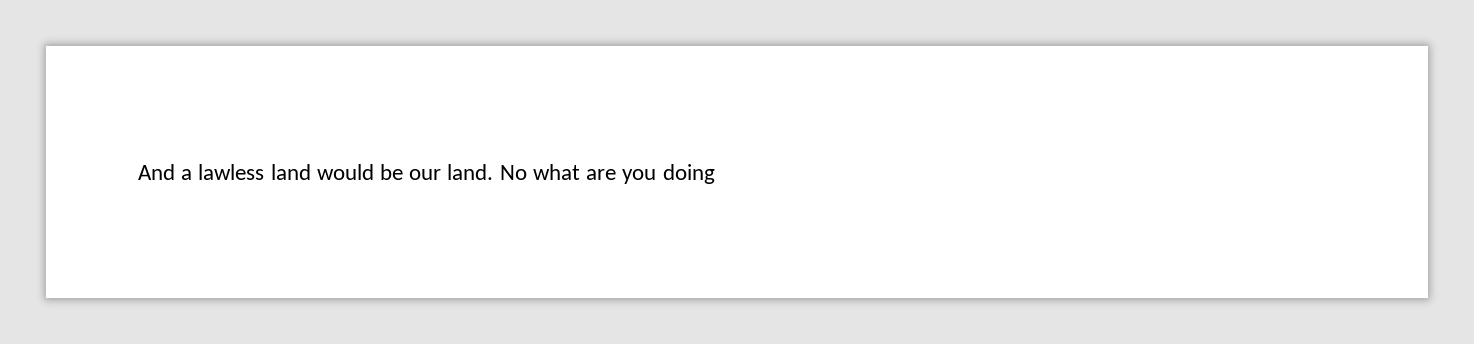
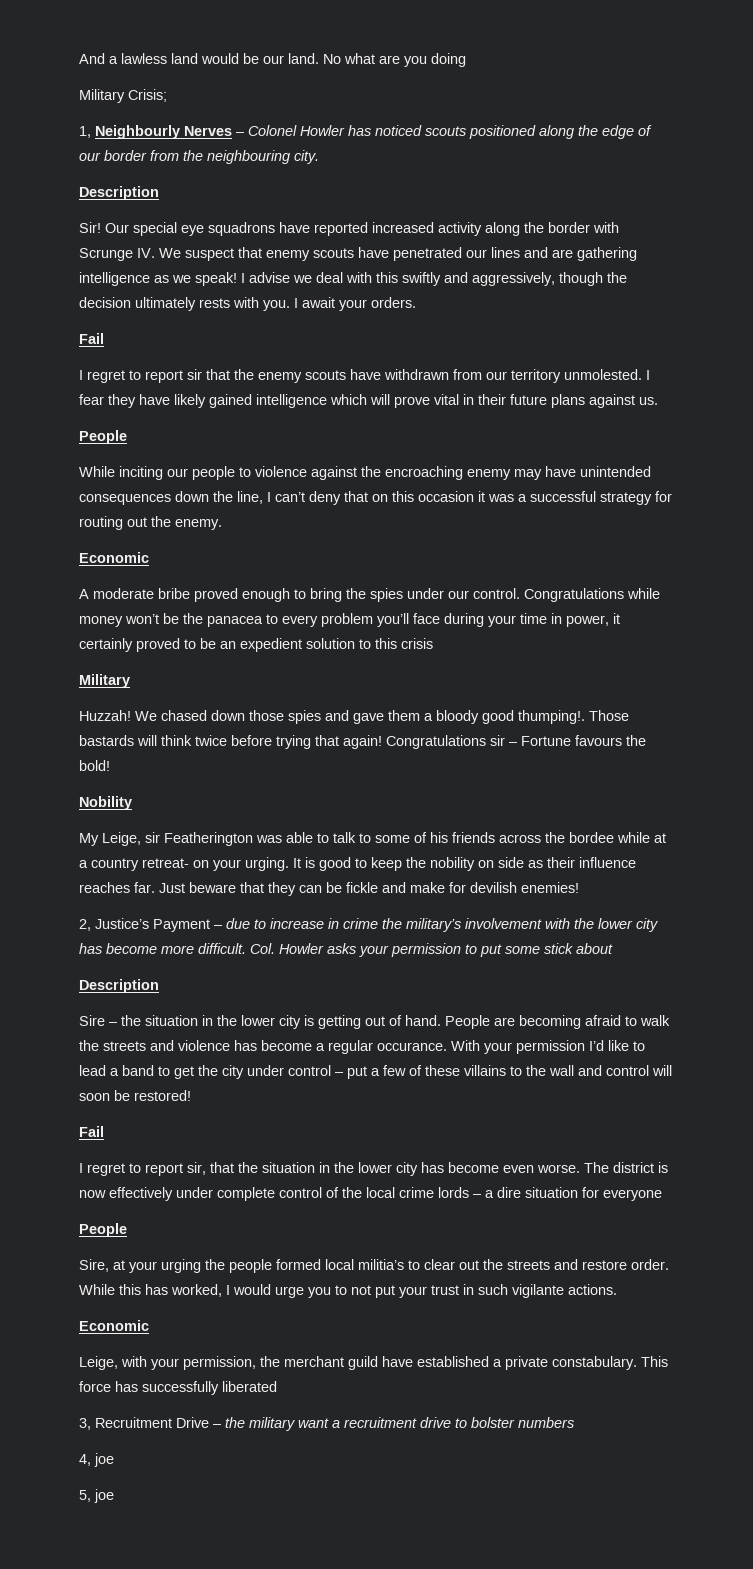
(715, 174) none -> [79,89,167,103] [79,125,652,139] [79,150,319,164] [79,186,159,200] [79,222,619,236] [79,247,637,261] [79,272,627,286] [79,297,416,311] [79,333,104,344] [79,369,650,383] [79,394,658,408] [79,430,127,444] [79,466,651,480] [79,491,672,505] [79,516,222,530] [79,552,149,563] [79,588,660,602] [79,613,620,627] [79,638,433,652] [79,674,130,688] [79,710,629,724] [79,735,646,749] [79,760,110,771] [79,796,132,810] [79,832,666,846] [79,857,636,871] [79,882,579,896] [79,918,658,932] [79,943,613,957] [79,979,159,993] [79,1015,670,1029] [79,1040,645,1054] [79,1065,672,1079] [79,1090,191,1101] [79,1126,104,1137] [79,1162,668,1176] [79,1187,662,1201] [79,1223,127,1237] [79,1259,669,1273] [79,1284,617,1298] [79,1320,149,1331] [79,1356,668,1370] [79,1381,277,1395] [79,1417,574,1431] [79,1453,114,1467] [79,1489,114,1503] // Military Crisis; // 1, Neighbourly Nerves – Colonel Howler has noticed scouts positioned along the edge of our border from the neighbouring city. // Description // Sir! Our special eye squadrons have reported increased activity along the border with Scrunge IV. We suspect that enemy scouts have penetrated our lines and are gathering intelligence as we speak! I advise we deal with this swiftly and aggressively, though the decision ultimately rests with you. I await your orders. // Fail // I regret to report sir that the enemy scouts have withdrawn from our territory unmolested. I fear they have likely gained intelligence which will prove vital in their future plans against us. // People // While inciting our people to violence against the encroaching enemy may have unintended consequences down the line, I can’t deny that on this occasion it was a successful strategy for routing out the enemy. // Economic // A moderate bribe proved enough to bring the spies under our control. Congratulations while money won’t be the panacea to every problem you’ll face during your time in power, it certainly proved to be an expedient solution to this crisis // Military // Huzzah! We chased down those spies and gave them a bloody good thumping!. Those bastards will think twice before trying that again! Congratulations sir – Fortune favours the bold! // Nobility // My Leige, sir Featherington was able to talk to some of his friends across the bordee while at a country retreat- on your urging. It is good to keep the nobility on side as their influence reaches far. Just beware that they can be fickle and make for devilish enemies! // 2, Justice’s Payment – due to increase in crime the military’s involvement with the lower city has become more difficult. Col. Howler asks your permission to put some stick about // Description // Sire – the situation in the lower city is getting out of hand. People are becoming afraid to walk the streets and violence has become a regular occurance. With your permission I’d like to lead a band to get the city under control – put a few of these villains to the wall and control will soon be restored! // Fail // I regret to report sir, that the situation in the lower city has become even worse. The district is now effectively under complete control of the local crime lords – a dire situation for everyone // People // Sire, at your urging the people formed local militia’s to clear out the streets and restore order. While this has worked, I would urge you to not put your trust in such vigilante actions. // Economic // Leige, with your permission, the merchant guild have established a private constabulary. This force has successfully liberated // 3, Recruitment Drive – the military want a recruitment drive to bolster numbers // 4, joe // 5, joe

